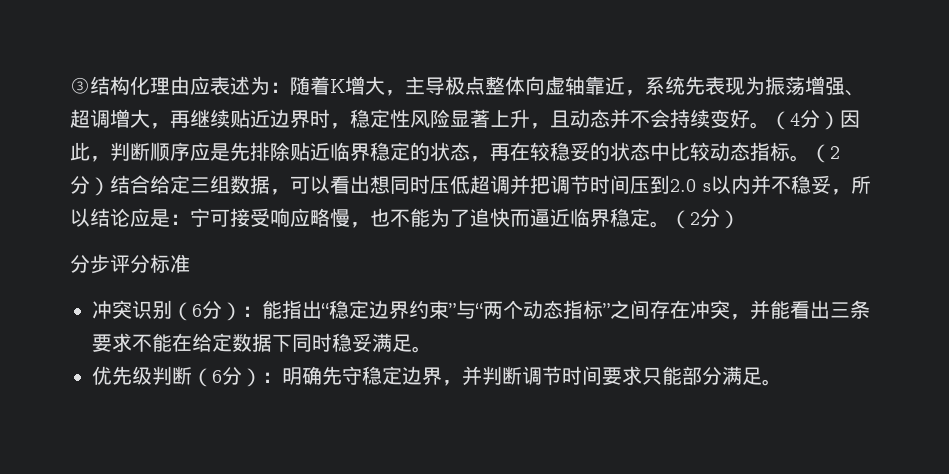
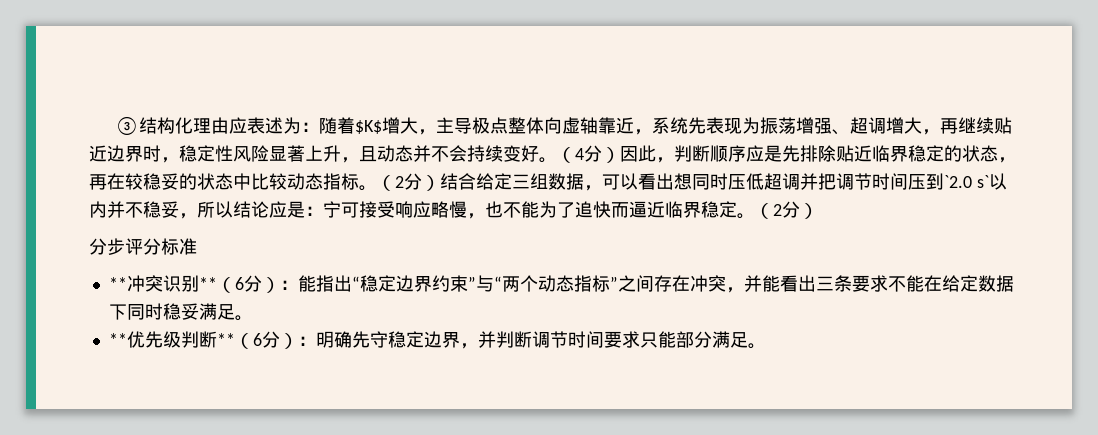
[330,79,345,93] K -> [354,120,382,134] $K$
[670,179,711,192] 2.0 s -> [944,175,989,188] `2.0 s`
(190, 263) none -> [108,277,127,290] **
(172, 309) none -> [198,277,217,290] **
(432, 349) none -> [108,333,127,346] **
(192, 375) none -> [216,333,235,346] **

